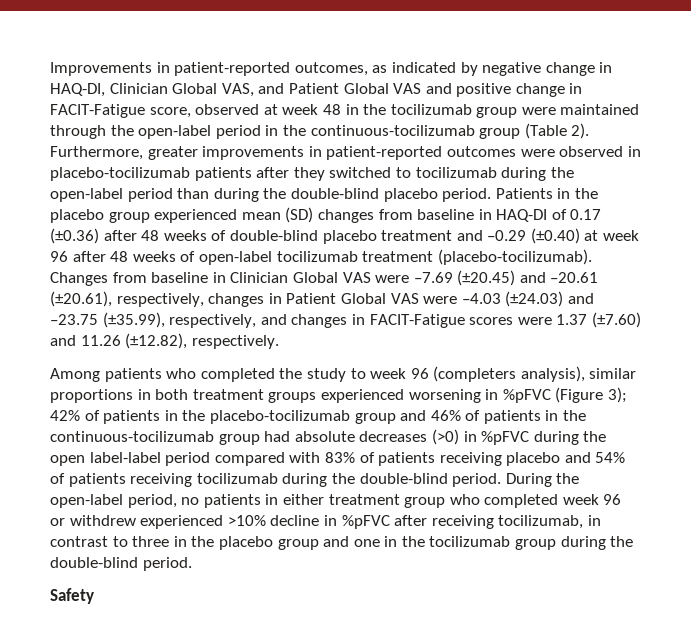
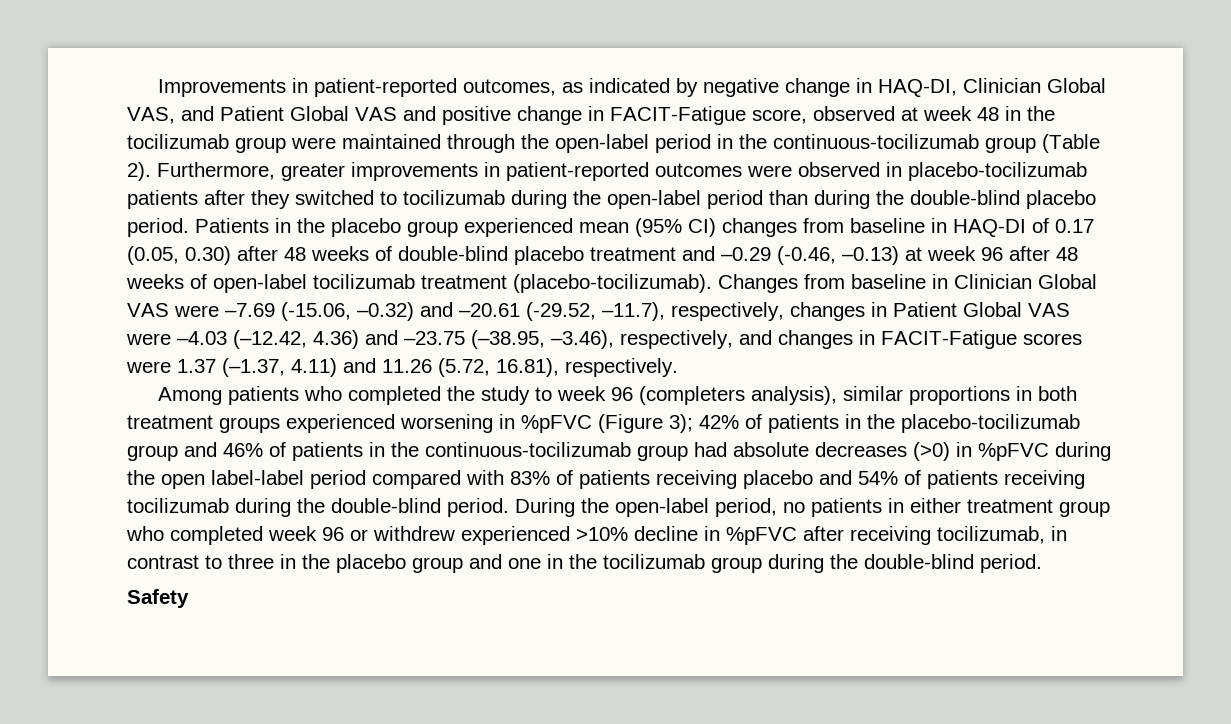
[285,207,314,223] (SD) -> [635,218,716,237] (95% CI)
[50,228,99,244] (±0.36) -> [127,246,231,265] (0.05, 0.30)
[530,228,580,244] (±0.40) -> [777,246,899,265] (-0.46, –0.13)
[457,270,599,286] [50,291,112,307] (±20.45) and –20.61 (±20.61), -> [281,302,665,321] (-15.06, –0.32) and –20.61 (-29.52, –11.7),
[505,291,594,307] [50,312,165,328] (±24.03) and –23.75 (±35.99), -> [233,330,614,349] (–12.42, 4.36) and –23.75 (–38.95, –3.46),
[591,312,641,328] [50,333,188,349] (±7.60) and 11.26 (±12.82), -> [222,358,559,377] (–1.37, 4.11) and 11.26 (5.72, 16.81),

